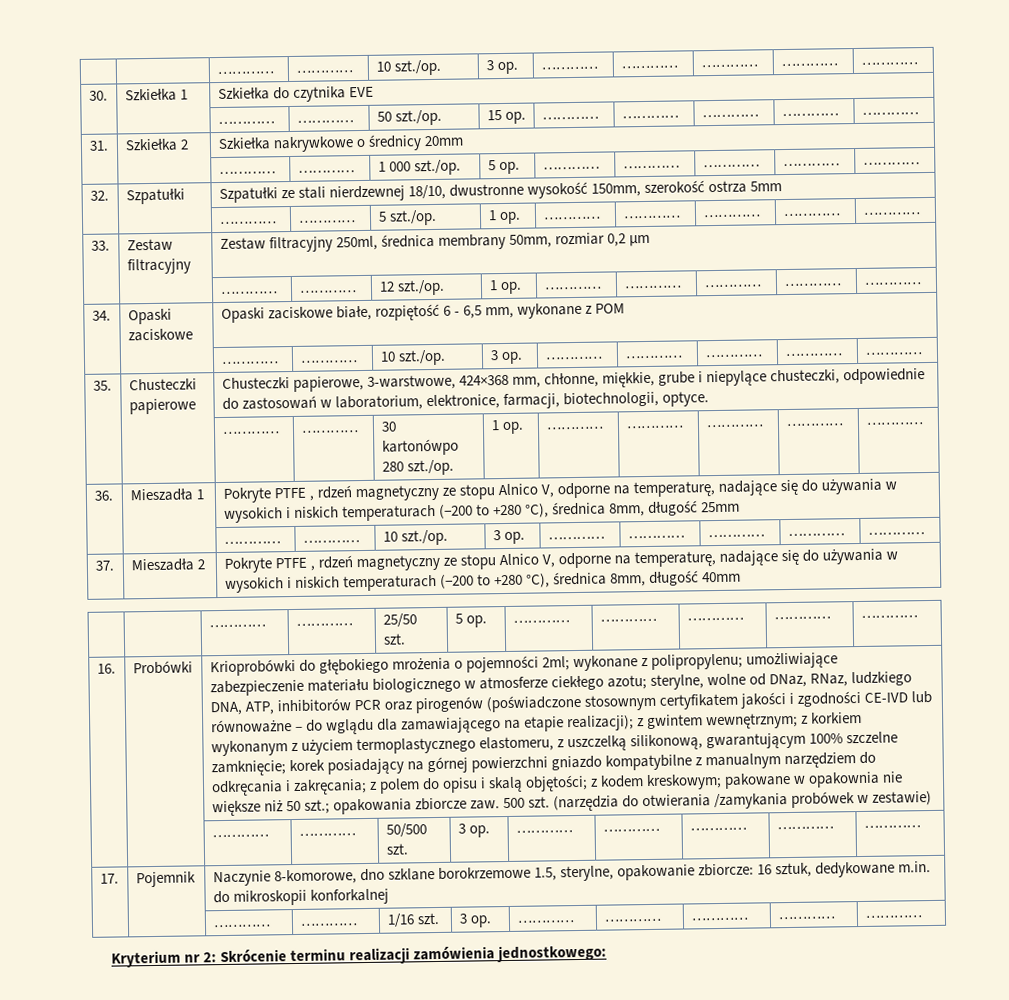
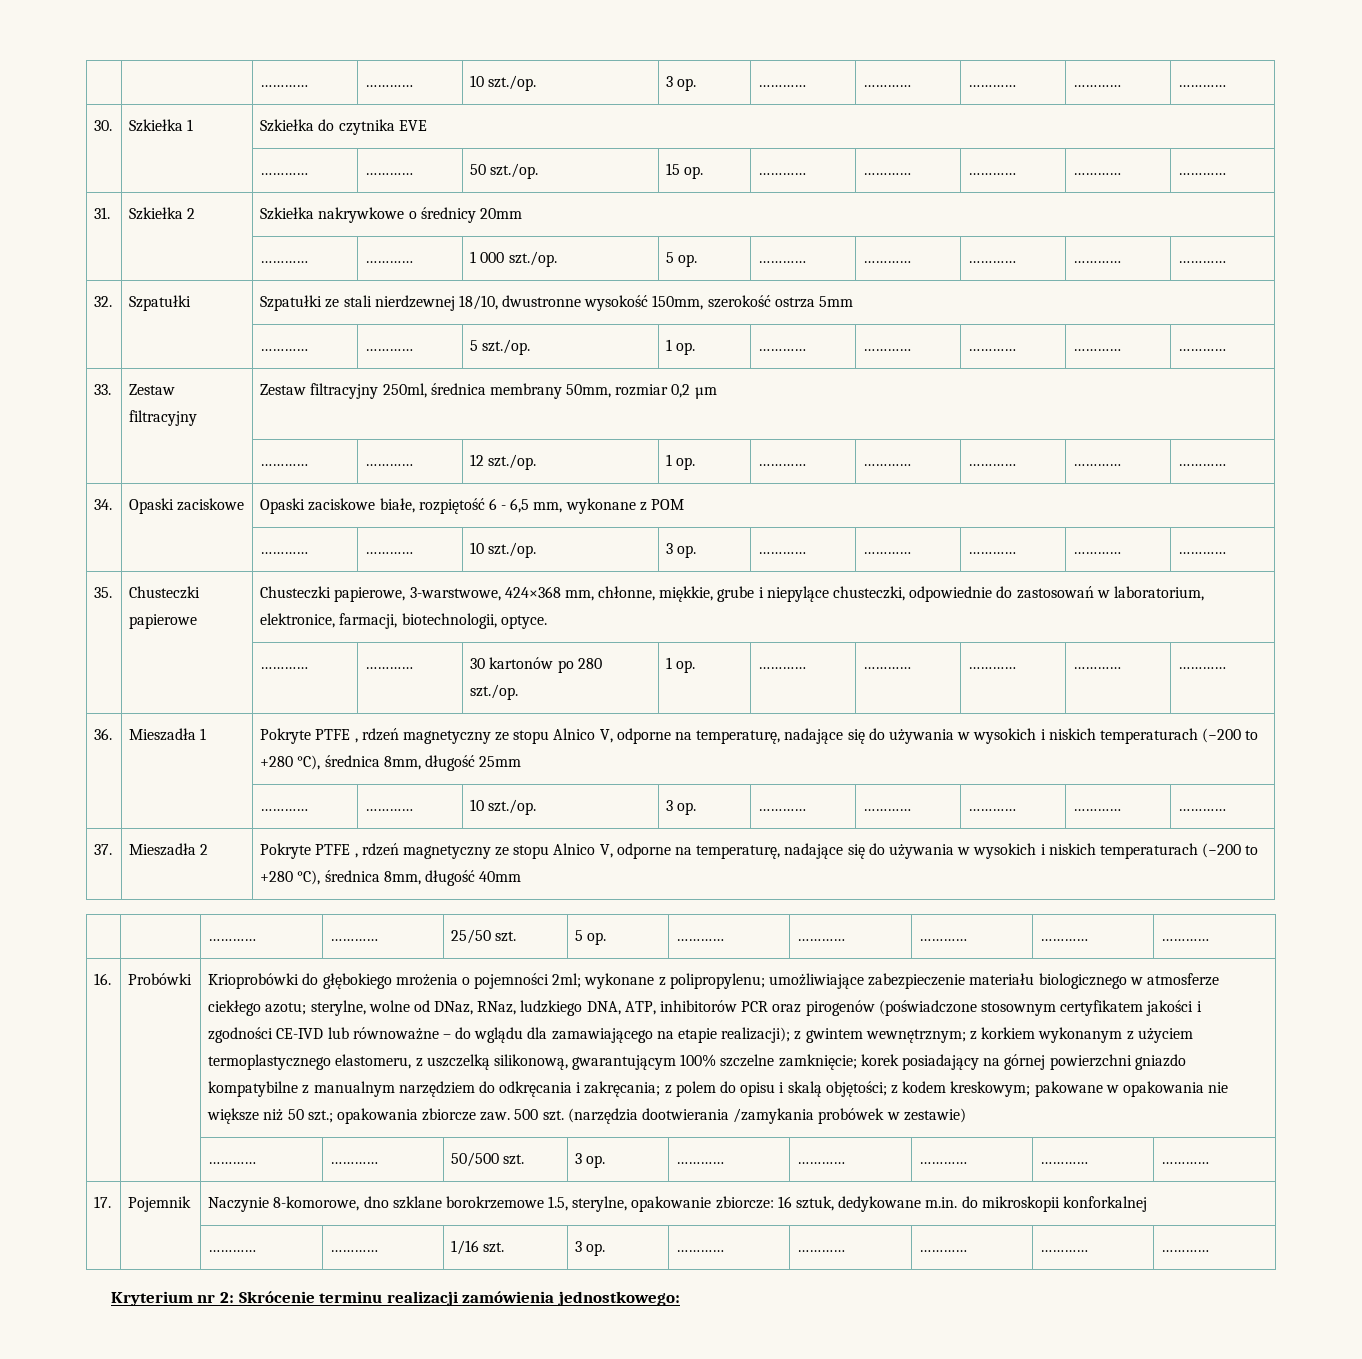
[381,438,459,456] kartonówpo -> [489,657,574,673] kartonów po
[808,771,881,788] opakownia -> [1122,1081,1204,1097] opakowania
[622,794,712,808] do otwierania -> [642,1108,730,1120] dootwierania

